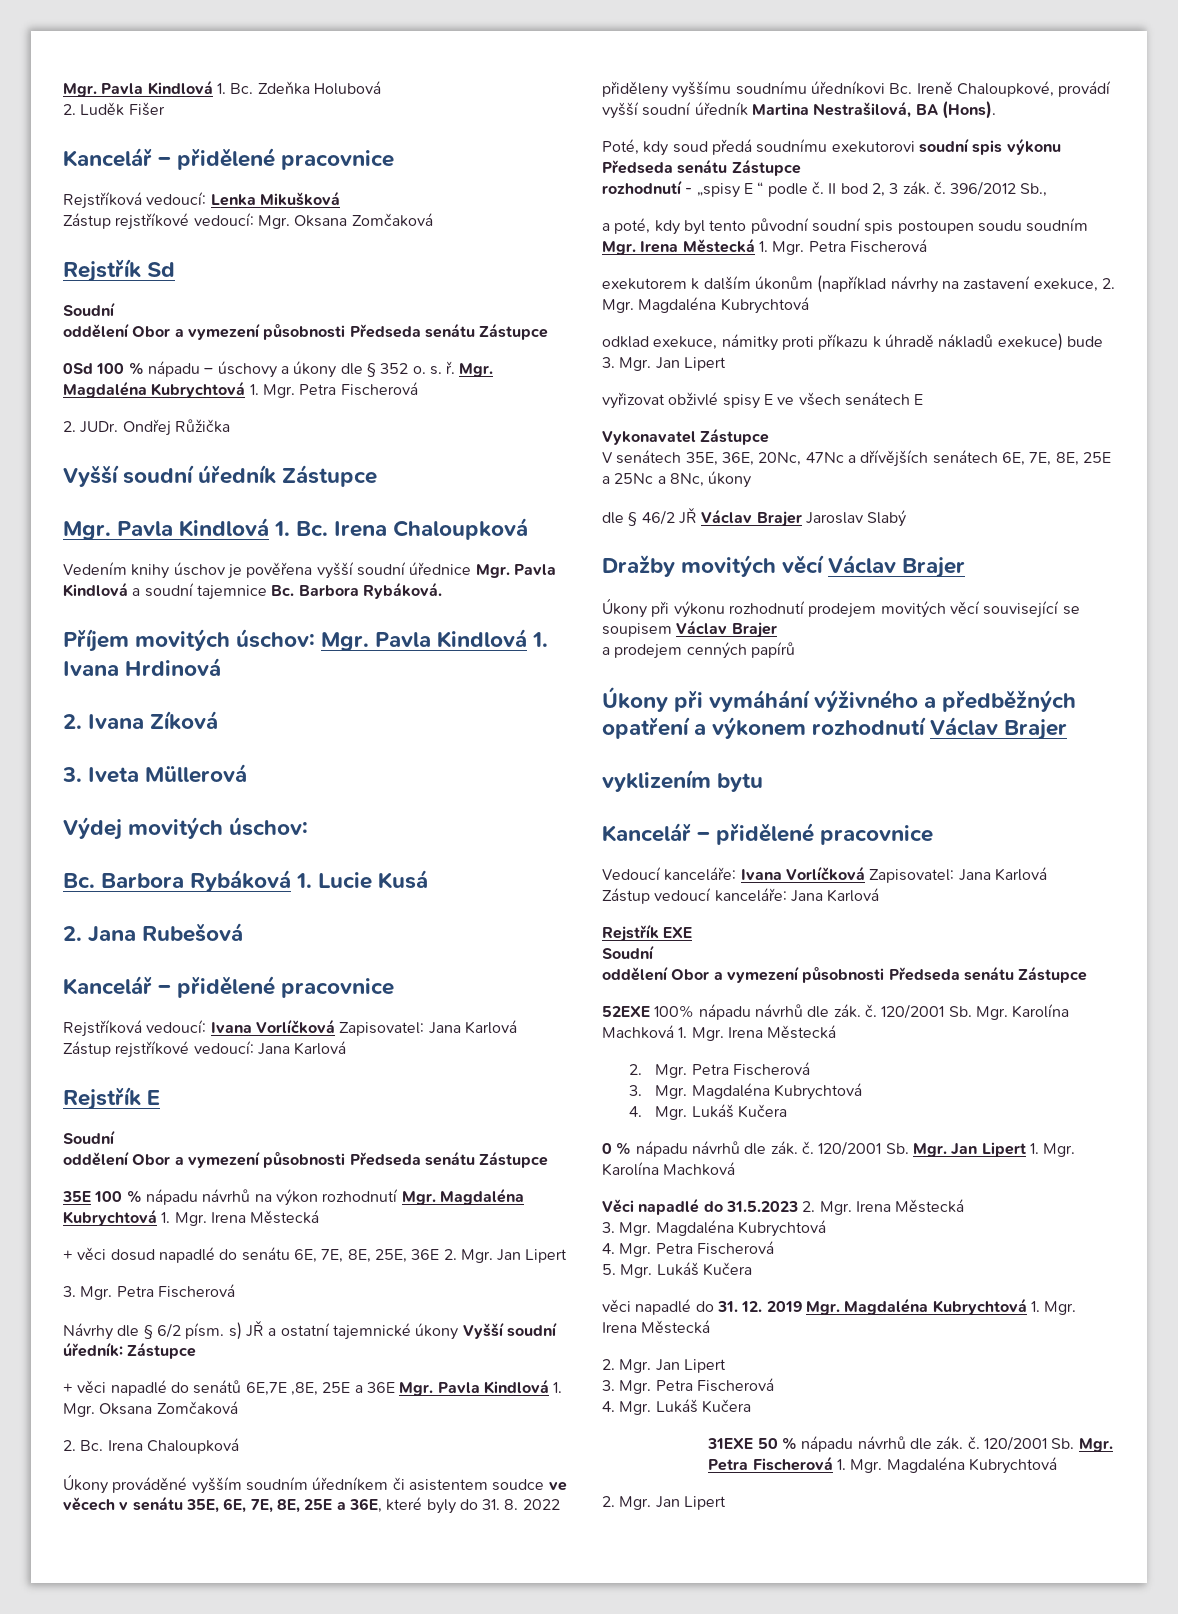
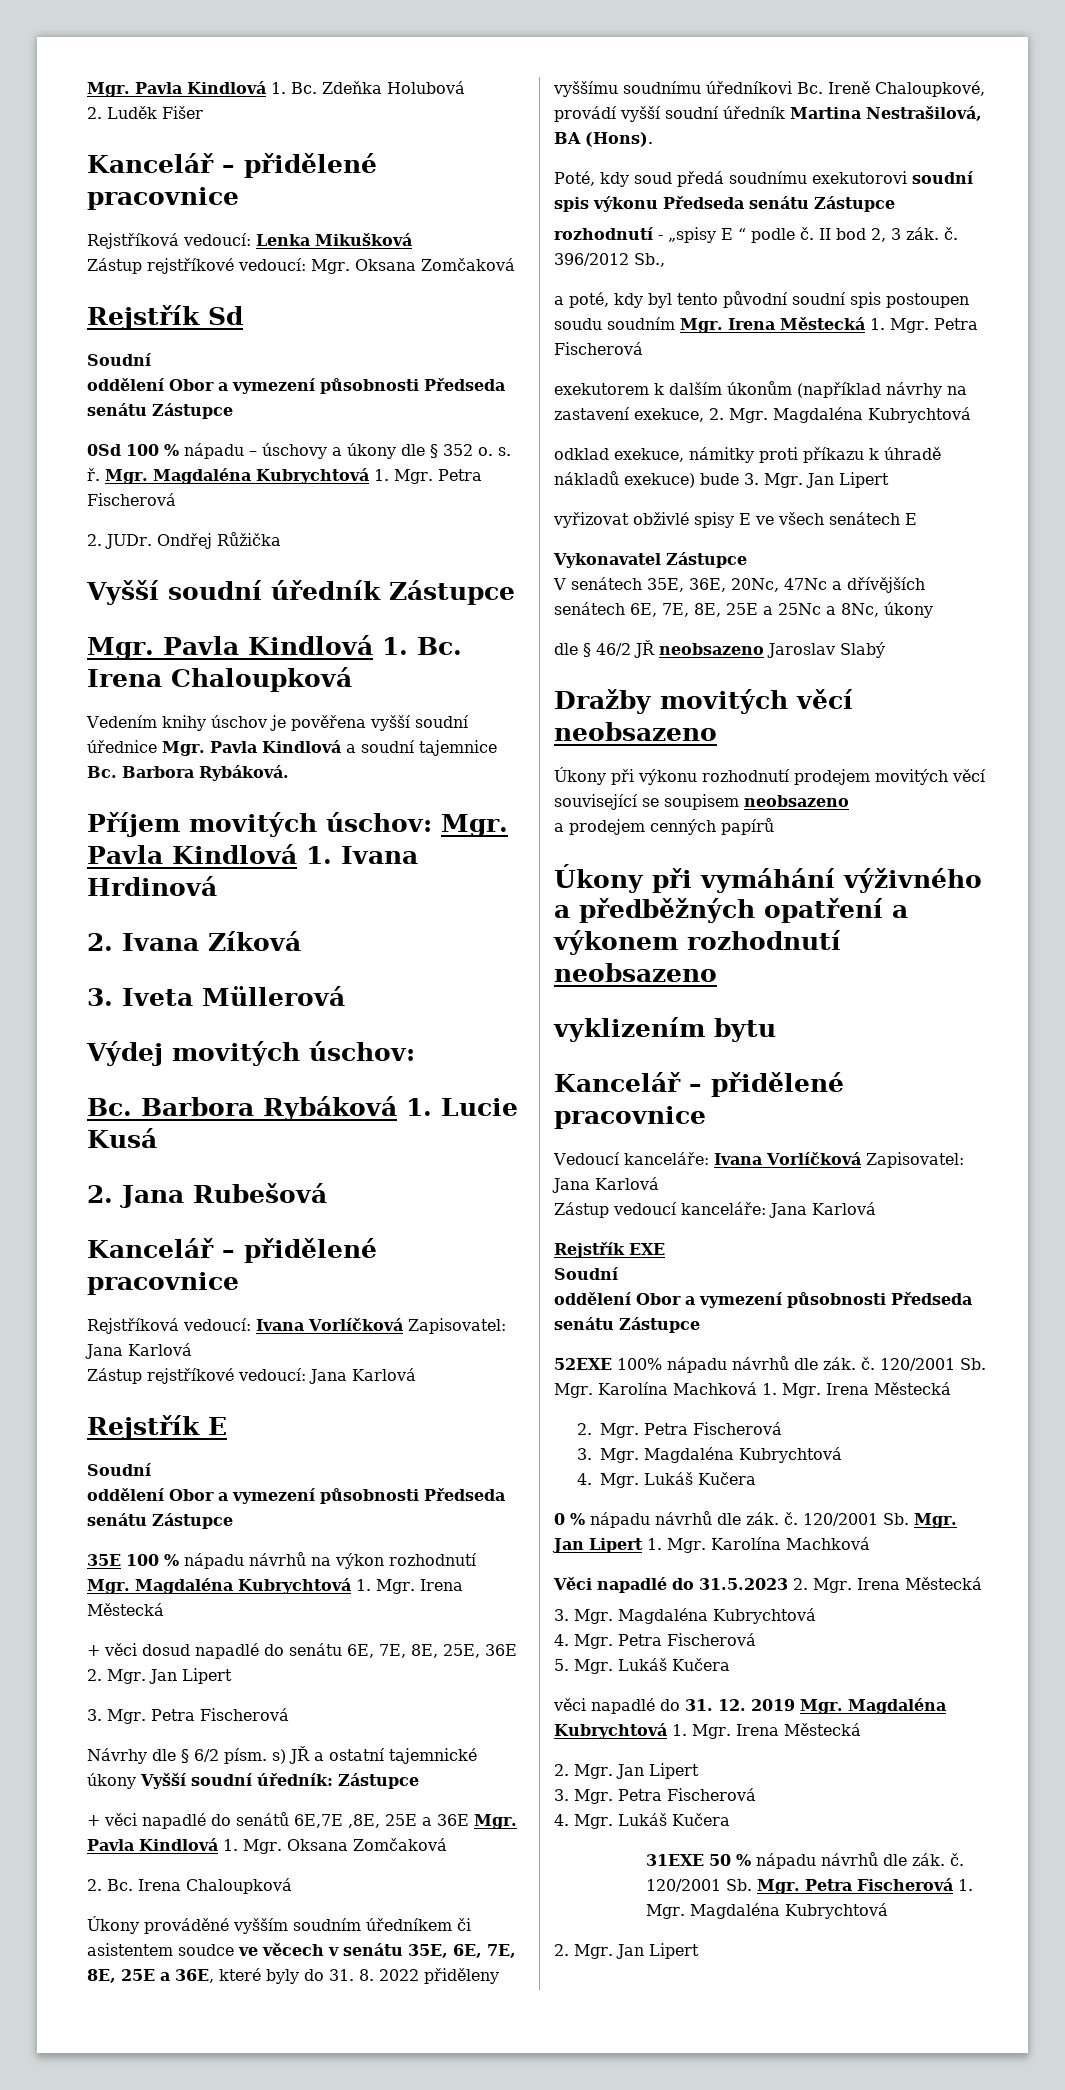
[701,509,802,527] Václav Brajer -> [659,643,764,655] neobsazeno
[828,554,966,578] Václav Brajer -> [554,722,717,741] neobsazeno
[676,620,777,638] Václav Brajer -> [744,795,849,807] neobsazeno
[930,716,1068,740] Václav Brajer -> [554,963,717,982] neobsazeno

